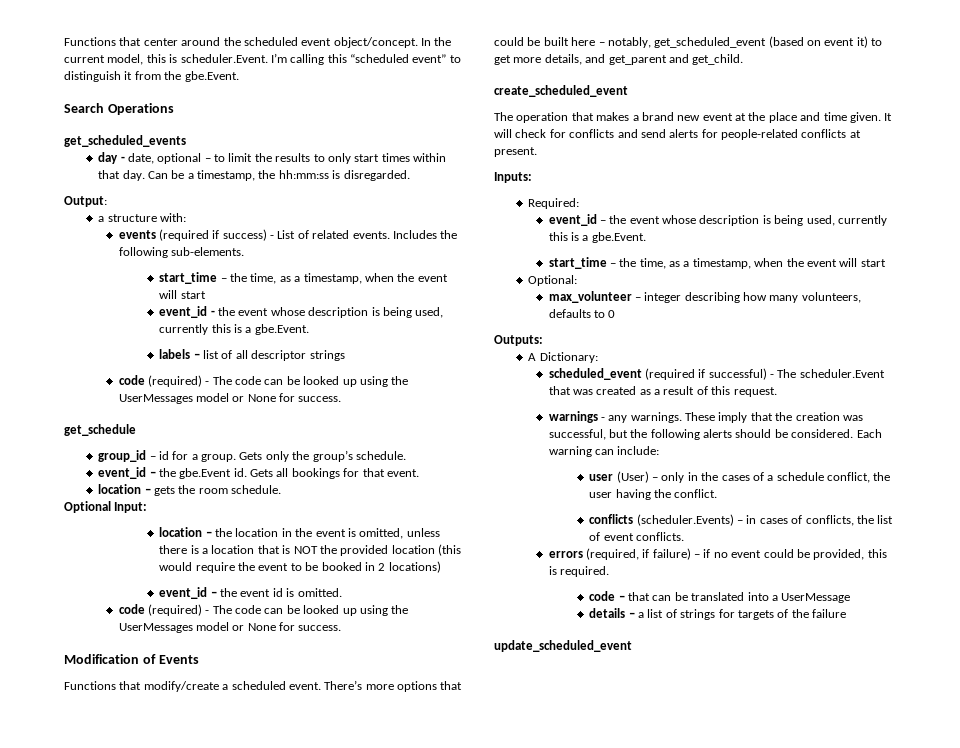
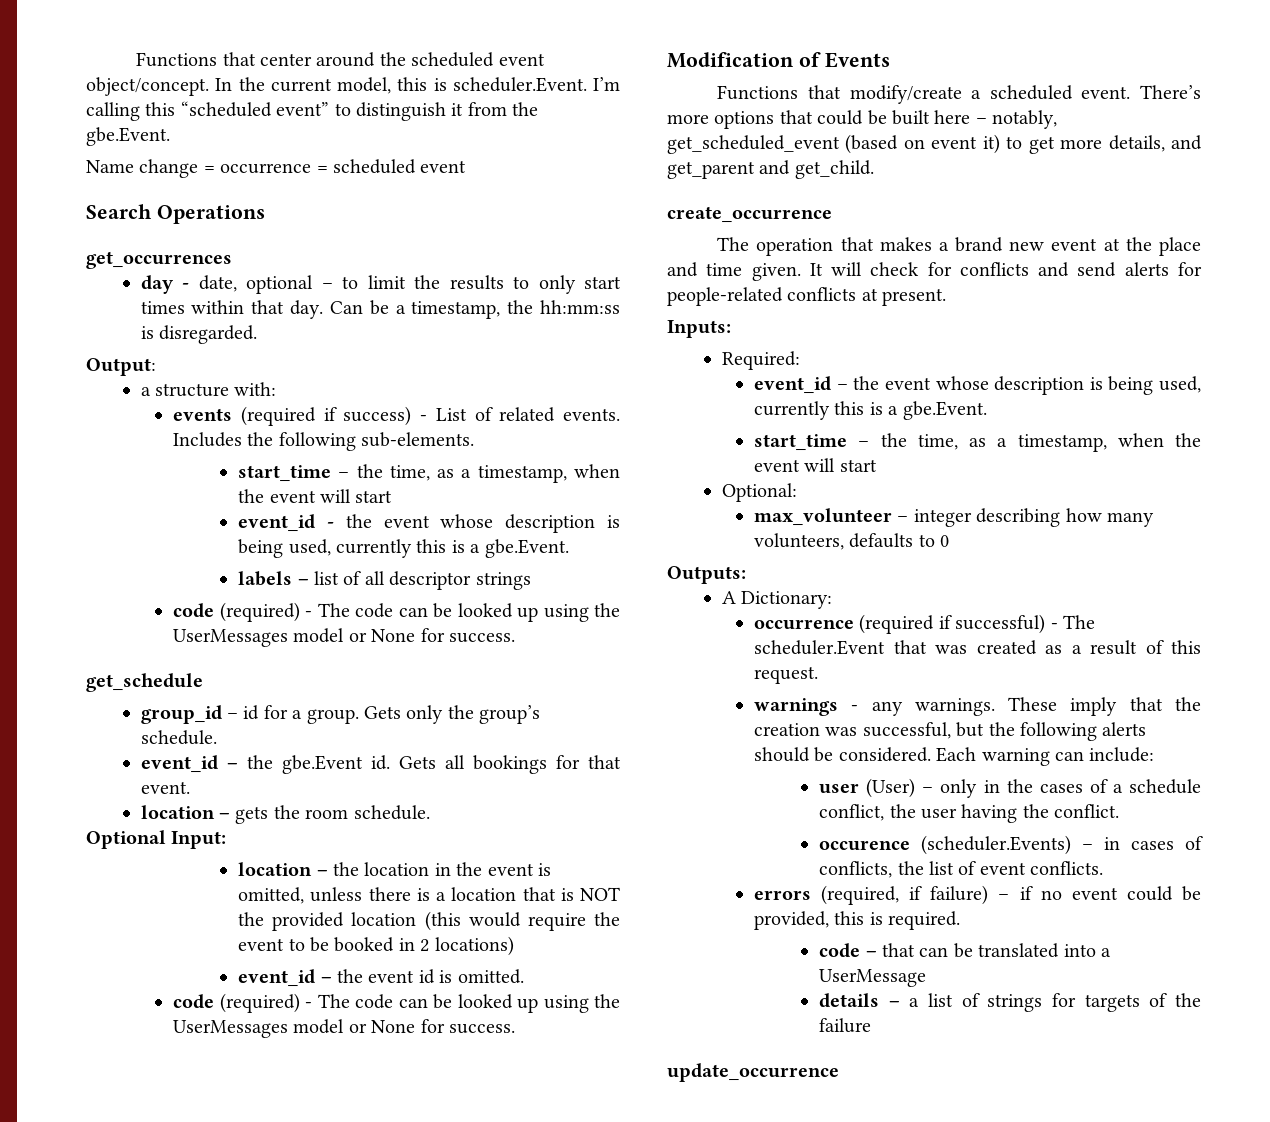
(239, 76) none -> [86,159,467,178] // Name change = occurrence = scheduled event
[64,135,186,147] get_scheduled_events -> [86,251,232,269] get_occurrences
[494,85,628,97] create_scheduled_event -> [667,206,832,223] create_occurrence
[548,368,642,380] scheduled_event -> [754,619,855,630] occurrence
[589,514,634,524] conflicts -> [819,840,911,851] occurence
[494,640,632,652] update_scheduled_event -> [667,1063,839,1082] update_occurrence

